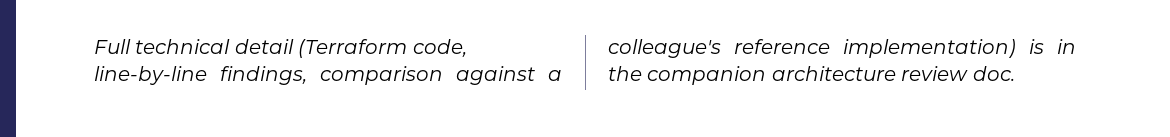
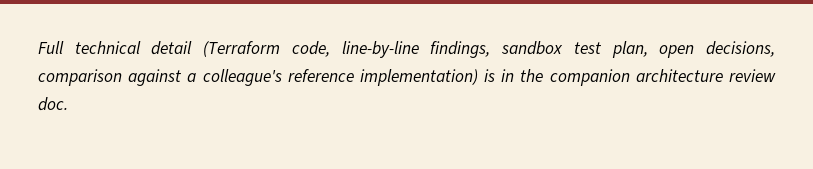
(307, 75) none -> [501,41,776,58] sandbox test plan, open decisions,

